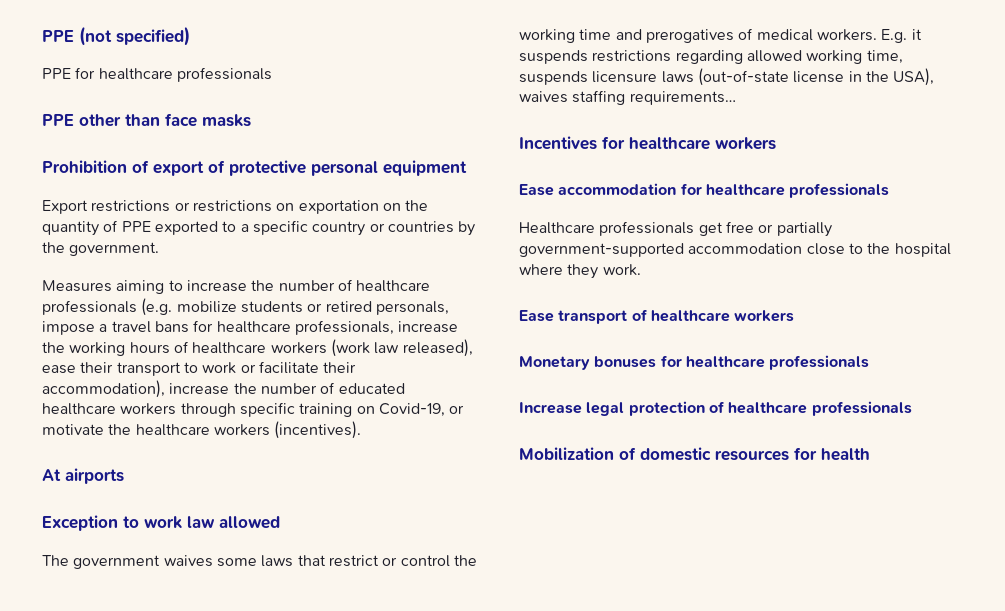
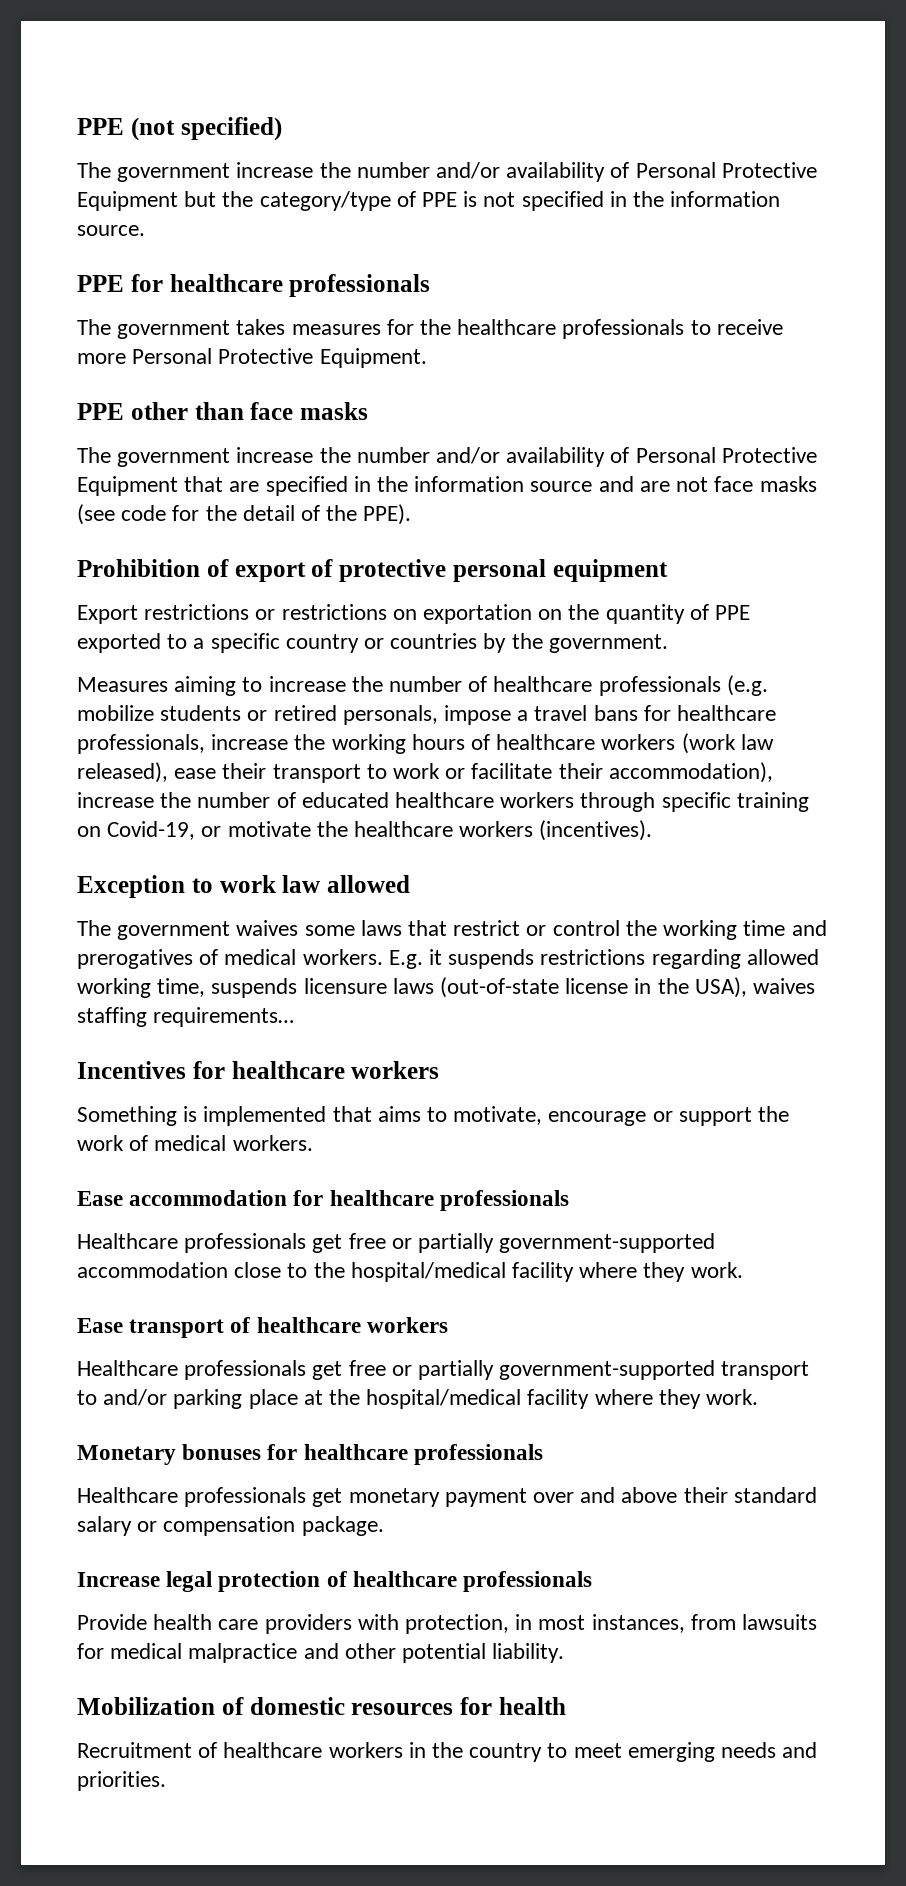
[42,67,272,82] PPE for healthcare professionals -> [77,162,817,182] [77,191,781,211] [77,225,145,236] [77,274,431,297] [77,319,783,339] [77,348,427,368] The government increase the number and/or availability of Personal Protective Equipment but the category/type of PPE is not specified in the information source. // PPE for healthcare professionals // The government takes measures for the healthcare professionals to receive more Personal Protective Equipment.
(251, 120) none -> [77,447,817,467] [77,476,817,496] [77,504,412,525] // The government increase the number and/or availability of Personal Protective Equipment that are specified in the information source and are not face masks (see code for the detail of the PPE).
[42,468,124,484] // At airports -> (653, 830) none
(776, 143) none -> [77,1106,790,1126] [77,1135,313,1151] // Something is implemented that aims to motivate, encourage or support the work of medical workers.
[894,243,951,257] hospital -> [350,1262,575,1282] hospital/medical facility
(795, 316) none -> [77,1360,810,1380] [77,1389,759,1409] // Healthcare professionals get free or partially government-supported transport to and/or parking place at the hospital/medical facility where they work.
(870, 362) none -> [77,1487,817,1507] [77,1516,384,1536] // Healthcare professionals get monetary payment over and above their standard salary or compensation package.
(912, 408) none -> [77,1614,818,1634] [77,1643,565,1663] // Provide health care providers with protection, in most instances, from lawsuits for medical malpractice and other potential liability.
(870, 454) none -> [77,1742,818,1762] [77,1771,166,1791] // Recruitment of healthcare workers in the country to meet emerging needs and priorities.

